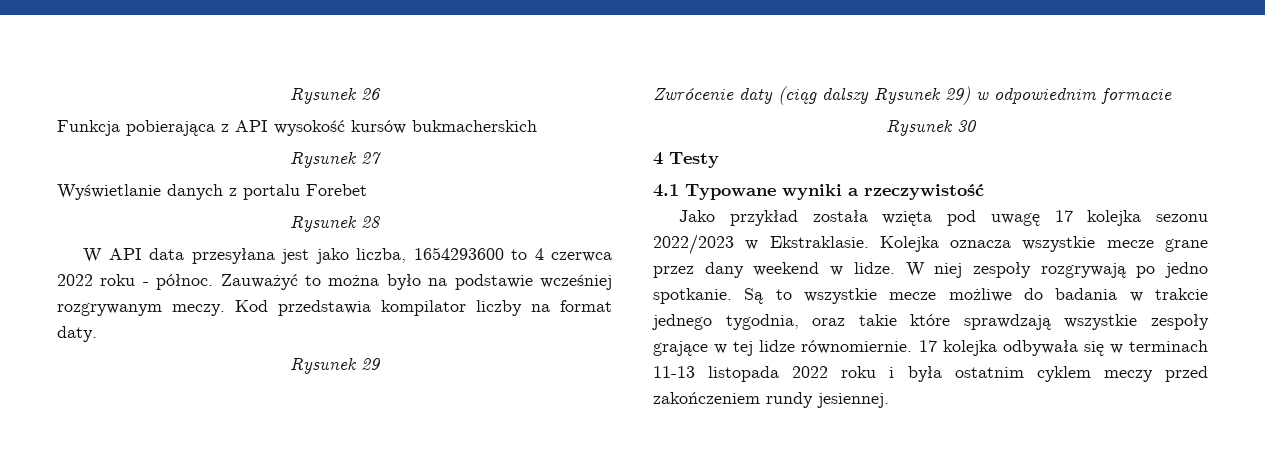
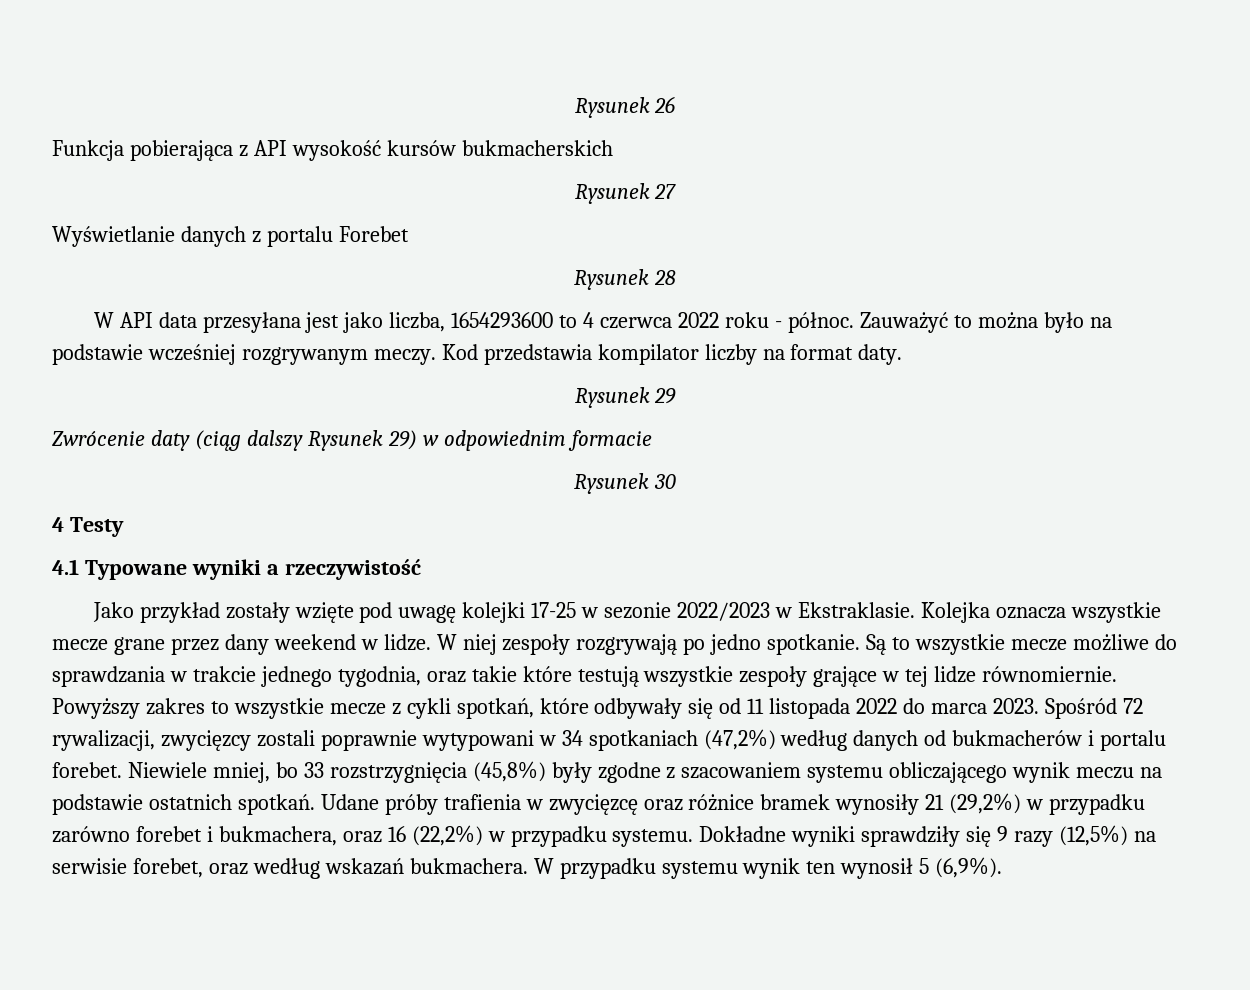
[812,210,1208,226] została wzięta pod uwagę 17 kolejka sezonu -> [225,602,672,623] zostały wzięte pod uwagę kolejki 17-25 w sezonie
[1055,288,1118,300] badania -> [52,666,165,687] sprawdzania
[963,314,1051,330] sprawdzają -> [577,666,639,687] testują
[918,340,1208,356] [653,366,1208,382] [653,392,889,408] 17 kolejka odbywała się w terminach 11-13 listopada 2022 roku i była ostatnim cyklem meczy przed zakończeniem rundy jesiennej. -> [52,698,1143,719] [52,729,1167,751] [52,761,1163,783] [52,793,1146,815] [52,825,1156,847] [52,857,1003,879] Powyższy zakres to wszystkie mecze z cykli spotkań, które odbywały się od 11 listopada 2022 do marca 2023. Spośród 72 rywalizacji, zwycięzcy zostali poprawnie wytypowani w 34 spotkaniach (47,2%) według danych od bukmacherów i portalu forebet. Niewiele mniej, bo 33 rozstrzygnięcia (45,8%) były zgodne z szacowaniem systemu obliczającego wynik meczu na podstawie ostatnich spotkań. Udane próby trafienia w zwycięzcę oraz różnice bramek wynosiły 21 (29,2%) w przypadku zarówno forebet i bukmachera, oraz 16 (22,2%) w przypadku systemu. Dokładne wyniki sprawdziły się 9 razy (12,5%) na serwisie forebet, oraz według wskazań bukmachera. W przypadku systemu wynik ten wynosił 5 (6,9%).

